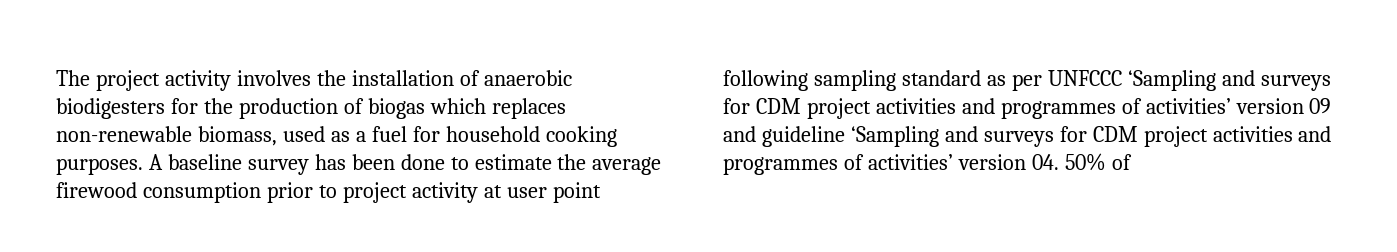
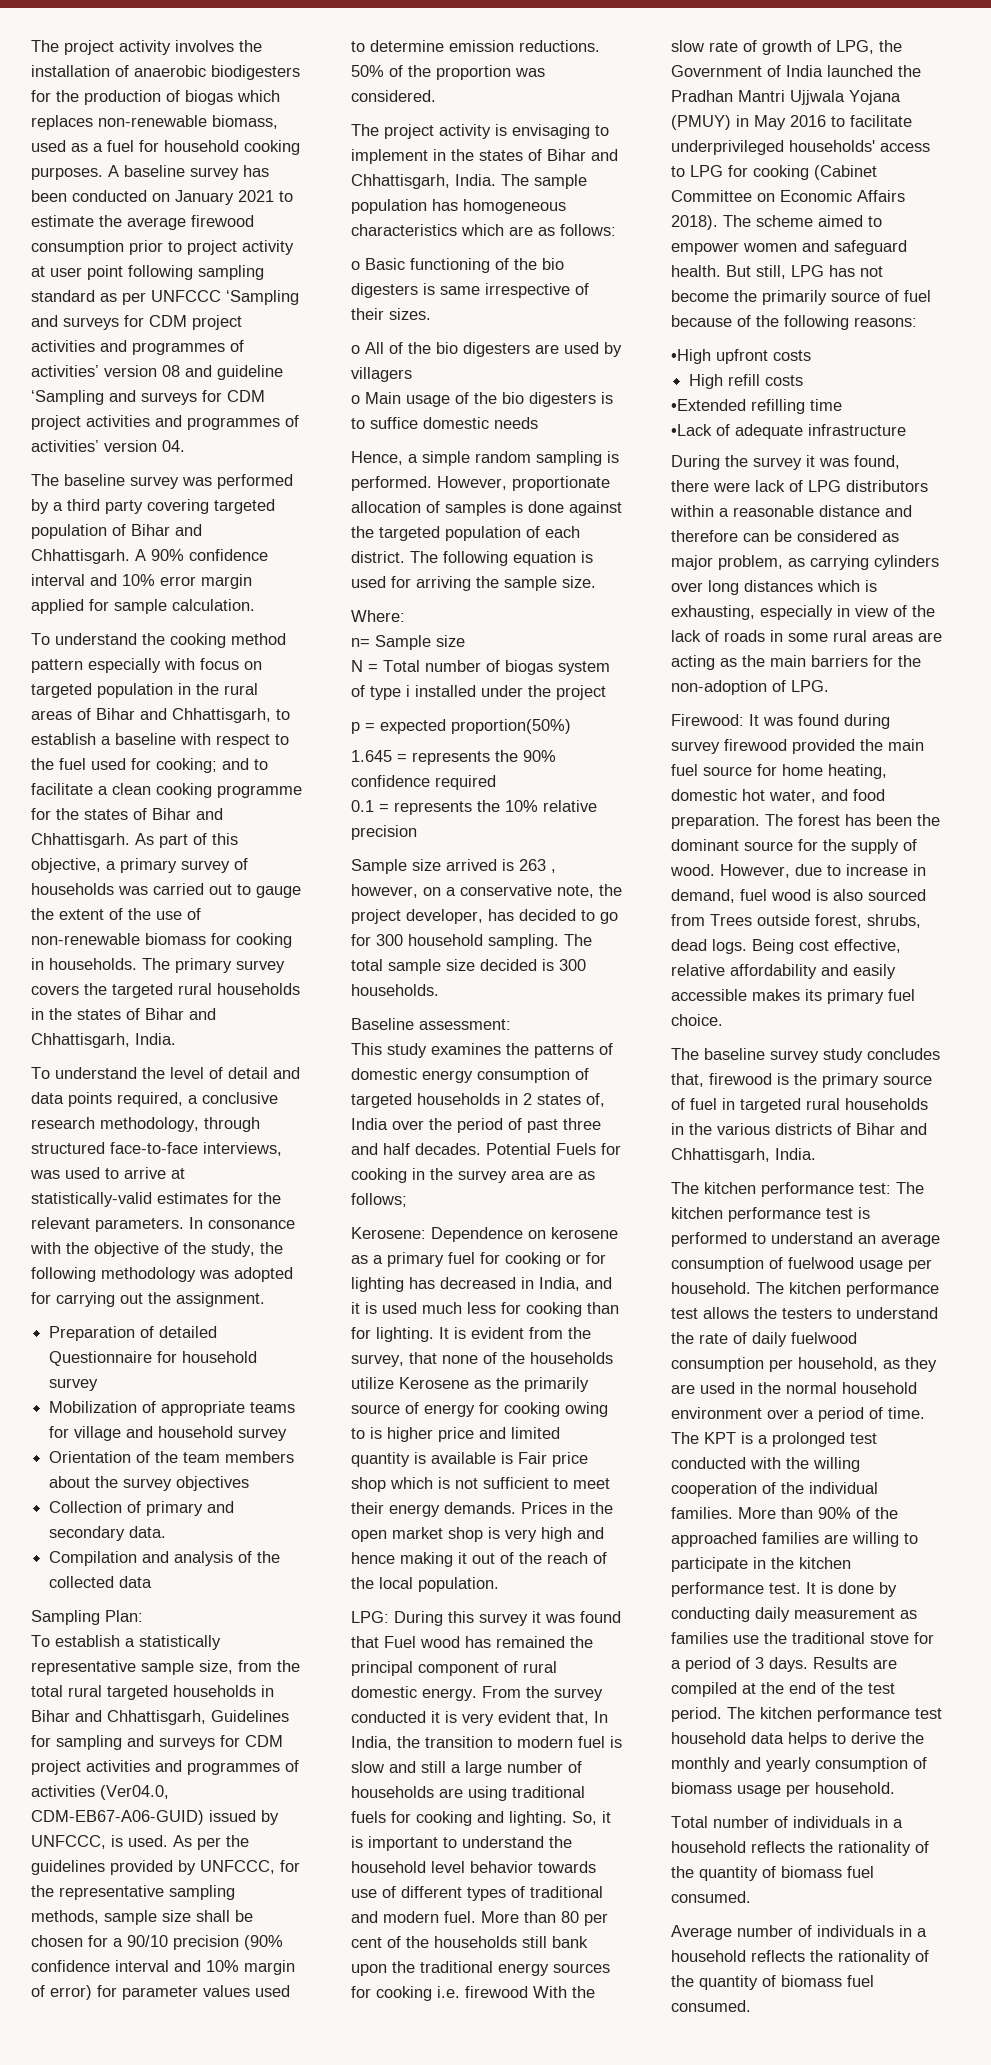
[400,154,445,170] done -> [72,190,274,205] conducted on January 2021
[1309,98,1332,114] 09 -> [162,365,180,377] 08
[1064,153,1132,171] 50% of -> [31,474,293,489] [31,499,275,514] [31,524,202,539] [31,549,268,564] [31,574,252,589] [31,599,255,614] [31,633,286,648] [31,658,262,673] [31,683,258,698] [31,708,290,723] [31,733,289,748] [31,758,268,773] [31,783,302,798] [31,808,223,820] [31,833,238,848] [31,858,248,873] [31,883,301,898] [31,908,201,920] [31,933,292,948] [31,958,285,973] [31,983,300,998] [31,1008,216,1020] [31,1033,176,1048] [31,1067,300,1079] [31,1092,278,1107] [31,1117,260,1132] [31,1142,282,1156] [30,1167,185,1179] [31,1192,281,1207] [31,1217,295,1232] [30,1242,283,1257] [31,1267,293,1282] [31,1292,265,1307] [49,1326,218,1341] [49,1351,258,1366] [49,1378,99,1391] [49,1401,296,1416] [49,1426,288,1441] [49,1451,295,1463] [49,1476,250,1491] [49,1501,235,1516] [49,1526,167,1541] [49,1551,281,1566] [49,1576,153,1588] [31,1610,143,1625] [31,1635,221,1650] [31,1660,300,1675] [31,1685,274,1700] [31,1710,289,1725] [31,1735,283,1750] [31,1760,299,1775] [31,1785,169,1800] [31,1810,279,1825] [31,1835,249,1850] [31,1860,300,1875] [31,1885,235,1900] [31,1910,253,1925] [31,1935,283,1950] [31,1960,295,1975] [31,1985,290,2000] [351,40,600,52] [351,65,545,80] [351,90,436,102] [351,124,609,139] [351,149,618,164] [351,174,587,189] [351,199,566,214] [351,224,616,236] [351,258,564,273] [351,283,589,298] [351,308,431,320] [351,342,622,357] [351,367,412,382] [351,392,613,407] [351,417,538,429] [351,451,619,466] [351,476,610,491] [351,501,622,516] [351,526,580,541] [351,551,593,566] [351,576,596,591] [351,610,405,622] [351,635,465,650] [351,660,610,675] [351,685,606,700] [351,719,571,734] [351,750,556,765] [351,775,496,790] [351,800,597,815] [351,825,417,840] [351,859,556,874] [351,884,622,898] [351,909,618,924] [351,934,592,949] [351,959,586,974] [351,984,439,996] [351,1018,511,1030] [351,1043,613,1058] [351,1068,589,1083] [351,1093,605,1108] [351,1118,601,1133] [351,1143,621,1155] [351,1168,595,1183] [351,1193,407,1207] [351,1227,618,1242] [351,1252,606,1267] [351,1277,612,1292] [351,1302,619,1317] [351,1327,591,1342] [351,1352,613,1367] [351,1377,589,1392] [351,1402,608,1417] [351,1427,560,1442] [351,1452,588,1467] [351,1477,610,1492] [351,1502,613,1517] [351,1527,604,1542] [351,1552,607,1567] [351,1577,499,1592] [351,1611,621,1626] [351,1636,593,1648] [351,1661,557,1676] [351,1686,603,1701] [351,1711,608,1726] [351,1736,622,1750] [351,1761,582,1776] [351,1786,585,1801] [351,1811,611,1826] [351,1836,572,1851] [351,1861,596,1873] [351,1886,603,1901] [351,1911,608,1926] [351,1936,588,1948] [351,1961,610,1976] [351,1986,595,2001] [671,40,902,55] [671,65,921,77] [671,90,901,105] [671,115,912,130] [671,140,930,155] [671,165,877,180] [671,190,905,202] [671,215,882,230] [671,240,907,255] [671,265,883,279] [671,290,931,305] [671,315,917,330] [671,349,811,364] [689,374,804,389] [671,399,842,414] [671,424,906,439] [671,455,900,470] [671,480,928,492] [670,505,912,517] [671,530,899,542] [671,555,939,570] [671,580,877,595] [671,605,935,620] [671,630,942,642] [671,655,921,670] [671,680,829,695] [671,714,890,729] [671,739,924,754] [671,764,887,779] [671,789,885,803] [671,814,940,829] [671,839,917,854] [670,864,926,878] [671,889,926,903] [671,914,921,928] [671,939,901,954] [671,964,896,979] [671,989,915,1004] [671,1014,723,1026] [671,1048,940,1063] [671,1073,932,1088] [671,1098,928,1113] [671,1123,927,1135] [671,1148,816,1163] [671,1182,924,1197] [671,1207,870,1222] [671,1232,940,1247] [671,1257,932,1272] [671,1282,939,1297] [671,1307,938,1319] [671,1332,857,1347] [671,1357,937,1372] [671,1382,917,1394] [671,1407,925,1422] [671,1432,877,1447] [671,1457,860,1472] [671,1482,878,1497] [671,1507,898,1519] [671,1532,918,1547] [671,1557,851,1572] [671,1582,897,1597] [671,1607,917,1622] [671,1632,934,1644] [671,1657,897,1672] [671,1682,895,1697] [671,1707,942,1722] [671,1732,924,1747] [671,1757,927,1772] [671,1782,895,1797] [671,1816,903,1828] [671,1841,929,1856] [671,1866,874,1881] [671,1891,751,1903] [671,1925,927,1940] [671,1950,929,1965] [671,1975,874,1990] [671,2000,751,2012] // The baseline survey was performed by a third party covering targeted population of Bihar and Chhattisgarh. A 90% confidence interval and 10% error margin applied for sample calculation. // To understand the cooking method pattern especially with focus on targeted population in the rural areas of Bihar and Chhattisgarh, to establish a baseline with respect to the fuel used for cooking; and to facilitate a clean cooking programme for the states of Bihar and Chhattisgarh. As part of this objective, a primary survey of households was carried out to gauge the extent of the use of non-renewable biomass for cooking in households. The primary survey covers the targeted rural households in the states of Bihar and Chhattisgarh, India. // To understand the level of detail and data points required, a conclusive research methodology, through structured face-to-face interviews, was used to arrive at statistically-valid estimates for the relevant parameters. In consonance with the objective of the study, the following methodology was adopted for carrying out the assignment. // Preparation of detailed Questionnaire for household survey // Mobilization of appropriate teams for village and household survey // Orientation of the team members about the survey objectives // Collection of primary and secondary data. // Compilation and analysis of the collected data // Sampling Plan: // To establish a statistically representative sample size, from the total rural targeted households in Bihar and Chhattisgarh, Guidelines for sampling and surveys for CDM project activities and programmes of activities (Ver04.0, CDM-EB67-A06-GUID) issued by UNFCCC, is used. As per the guidelines provided by UNFCCC, for the representative sampling methods, sample size shall be chosen for a 90/10 precision (90% confidence interval and 10% margin of error) for parameter values used to determine emission reductions. 50% of the proportion was considered. // The project activity is envisaging to implement in the states of Bihar and Chhattisgarh, India. The sample population has homogeneous characteristics which are as follows: // o Basic functioning of the bio digesters is same irrespective of their sizes. // o All of the bio digesters are used by villagers // o Main usage of the bio digesters is to suffice domestic needs // Hence, a simple random sampling is performed. However, proportionate allocation of samples is done against the targeted population of each district. The following equation is used for arriving the sample size. // Where: // n= Sample size // N = Total number of biogas system of type i installed under the project // p = expected proportion(50%) // 1.645 = represents the 90% confidence required // 0.1 = represents the 10% relative precision // Sample size arrived is 263 , however, on a conservative note, the project developer, has decided to go for 300 household sampling. The total sample size decided is 300 households. // Baseline assessment: // This study examines the patterns of domestic energy consumption of targeted households in 2 states of, India over the period of past three and half decades. Potential Fuels for cooking in the survey area are as follows; // Kerosene: Dependence on kerosene as a primary fuel for cooking or for lighting has decreased in India, and it is used much less for cooking than for lighting. It is evident from the survey, that none of the households utilize Kerosene as the primarily source of energy for cooking owing to is higher price and limited quantity is available is Fair price shop which is not sufficient to meet their energy demands. Prices in the open market shop is very high and hence making it out of the reach of the local population. // LPG: During this survey it was found that Fuel wood has remained the principal component of rural domestic energy. From the survey conducted it is very evident that, In India, the transition to modern fuel is slow and still a large number of households are using traditional fuels for cooking and lighting. So, it is important to understand the household level behavior towards use of different types of traditional and modern fuel. More than 80 per cent of the households still bank upon the traditional energy sources for cooking i.e. firewood With the slow rate of growth of LPG, the Government of India launched the Pradhan Mantri Ujjwala Yojana (PMUY) in May 2016 to facilitate underprivileged households' access to LPG for cooking (Cabinet Committee on Economic Affairs 2018). The scheme aimed to empower women and safeguard health. But still, LPG has not become the primarily source of fuel because of the following reasons: // •High upfront costs // High refill costs // •Extended refilling time // •Lack of adequate infrastructure // During the survey it was found, there were lack of LPG distributors within a reasonable distance and therefore can be considered as major problem, as carrying cylinders over long distances which is exhausting, especially in view of the lack of roads in some rural areas are acting as the main barriers for the non-adoption of LPG. // Firewood: It was found during survey firewood provided the main fuel source for home heating, domestic hot water, and food preparation. The forest has been the dominant source for the supply of wood. However, due to increase in demand, fuel wood is also sourced from Trees outside forest, shrubs, dead logs. Being cost effective, relative affordability and easily accessible makes its primary fuel choice. // The baseline survey study concludes that, firewood is the primary source of fuel in targeted rural households in the various districts of Bihar and Chhattisgarh, India. // The kitchen performance test: The kitchen performance test is performed to understand an average consumption of fuelwood usage per household. The kitchen performance test allows the testers to understand the rate of daily fuelwood consumption per household, as they are used in the normal household environment over a period of time. The KPT is a prolonged test conducted with the willing cooperation of the individual families. More than 90% of the approached families are willing to participate in the kitchen performance test. It is done by conducting daily measurement as families use the traditional stove for a period of 3 days. Results are compiled at the end of the test period. The kitchen performance test household data helps to derive the monthly and yearly consumption of biomass usage per household. // Total number of individuals in a household reflects the rationality of the quantity of biomass fuel consumed. // Average number of individuals in a household reflects the rationality of the quantity of biomass fuel consumed.

